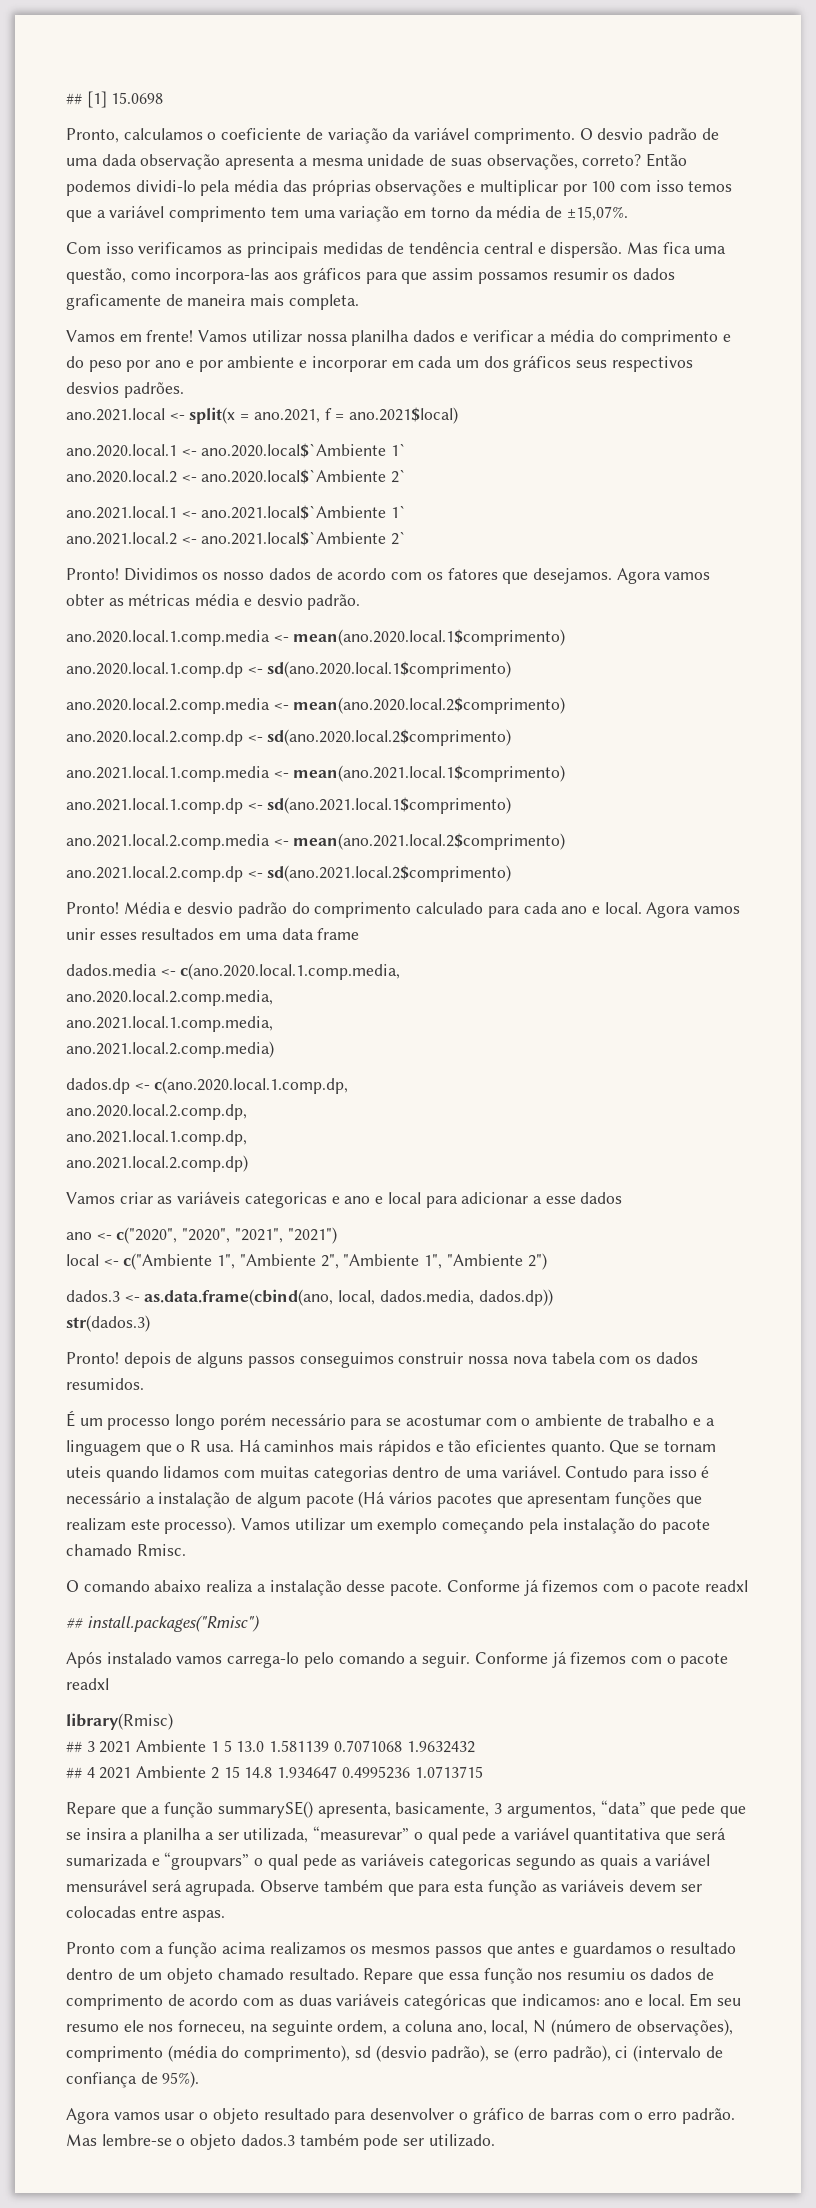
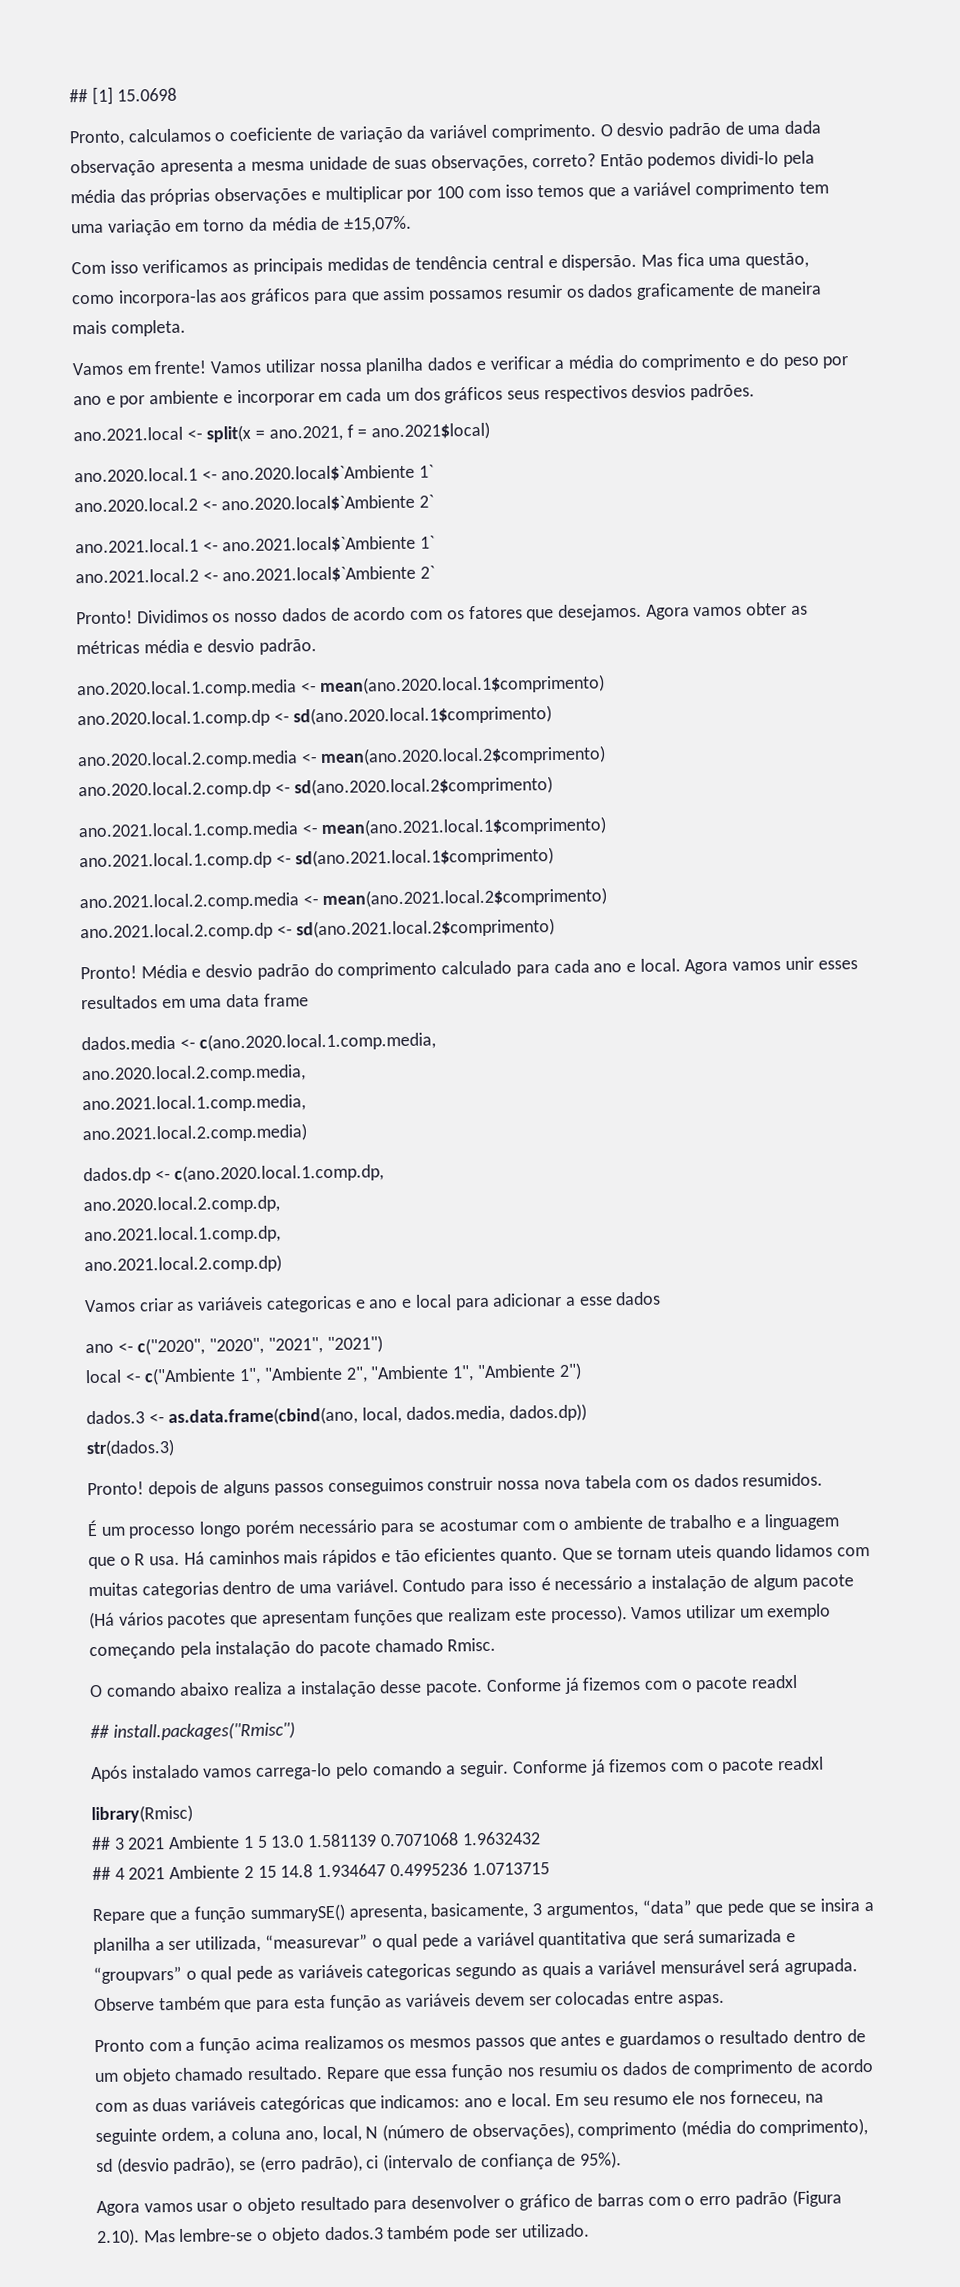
[681,2108,735,2124] padrão. -> [734,2189,842,2208] [96,2228,140,2247] padrão (Figura 2.10).

